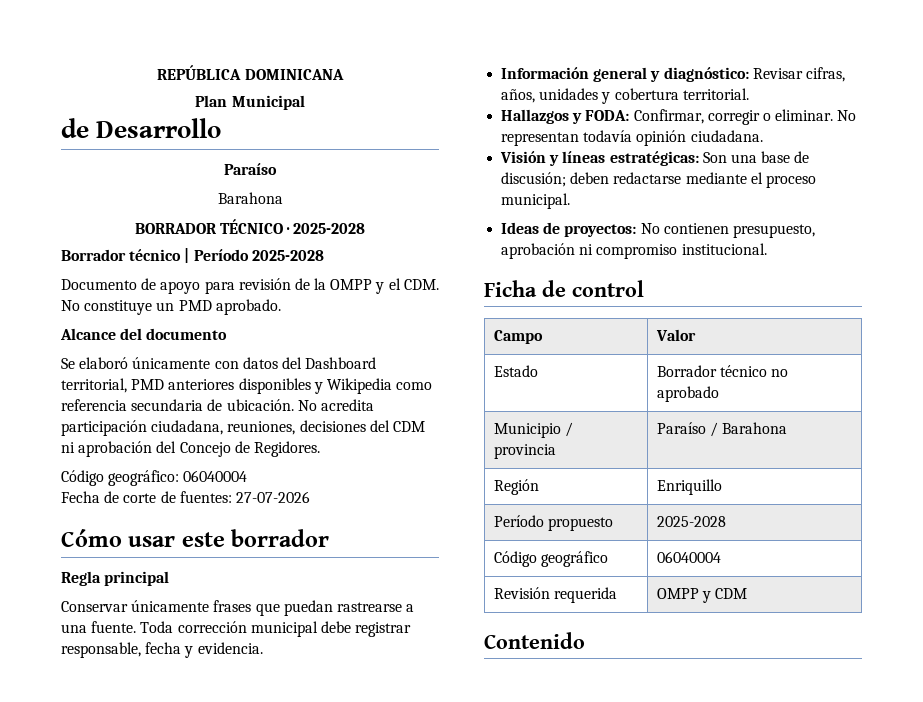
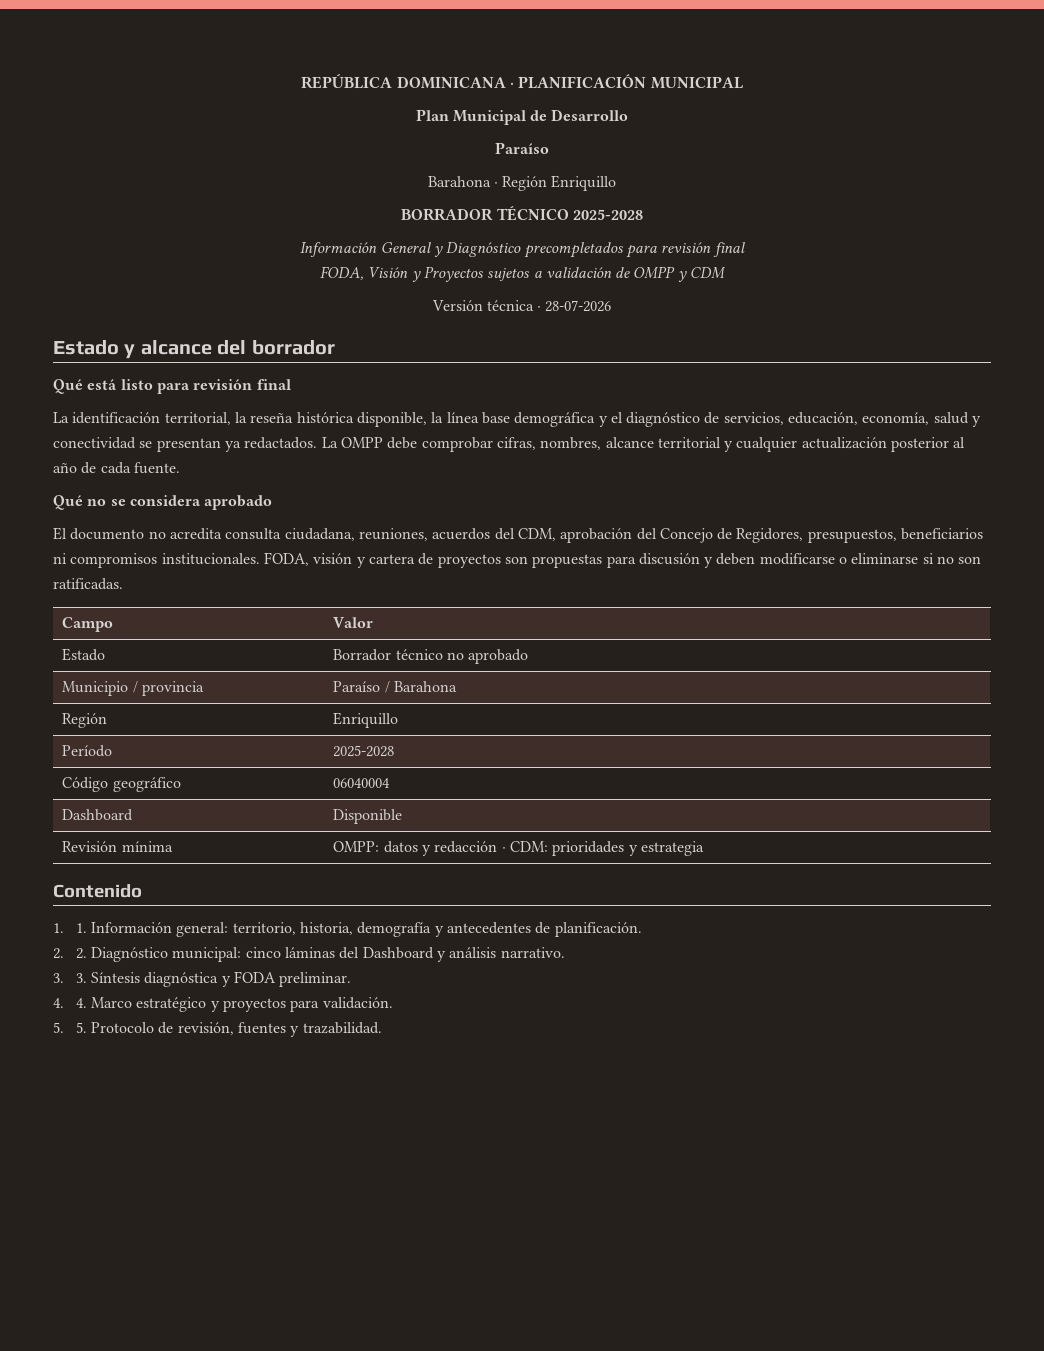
(344, 74) none -> [510,74,743,89] · PLANIFICACIÓN MUNICIPAL
(305, 102) // -> (526, 117) none
(283, 198) none -> [493,175,617,191] · Región Enriquillo
[287,223,366,234] [61,248,324,263] [61,278,439,294] [61,299,281,315] [60,328,228,340] [61,357,377,369] [61,378,433,394] [61,399,374,411] [61,420,425,436] [61,441,320,457] [61,470,248,486] [61,491,310,503] [61,529,330,547] [61,571,170,586] [61,600,415,616] [61,621,412,637] [61,642,263,658] [501,67,845,82] [501,88,749,104] [501,109,857,125] [501,130,763,146] [500,151,810,166] [501,172,816,188] [501,193,571,209] [501,222,815,238] [501,243,767,259] [484,280,644,297] · 2025-2028 // Borrador técnico | Período 2025-2028 // Documento de apoyo para revisión de la OMPP y el CDM. No constituye un PMD aprobado. // Alcance del documento // Se elaboró únicamente con datos del Dashboard territorial, PMD anteriores disponibles y Wikipedia como referencia secundaria de ubicación. No acredita participación ciudadana, reuniones, decisiones del CDM ni aprobación del Concejo de Regidores. // Código geográfico: 06040004 // Fecha de corte de fuentes: 27-07-2026 // Cómo usar este borrador // Regla principal // Conservar únicamente frases que puedan rastrearse a una fuente. Toda corrección municipal debe registrar responsable, fecha y evidencia. // Información general y diagnóstico: Revisar cifras, años, unidades y cobertura territorial. // Hallazgos y FODA: Confirmar, corregir o eliminar. No representan todavía opinión ciudadana. // Visión y líneas estratégicas: Son una base de discusión; deben redactarse mediante el proceso municipal. // Ideas de proyectos: No contienen presupuesto, aprobación ni compromiso institucional. // Ficha de control -> [572,209,643,220] [300,242,745,258] [319,266,726,282] [431,300,612,312] [53,340,335,359] [53,379,291,394] [53,412,982,427] [53,437,966,452] [53,462,180,474] [53,495,273,510] [53,527,984,543] [53,552,982,568] [53,578,123,590] 2025-2028 // Información General y Diagnóstico precompletados para revisión final // FODA, Visión y Proyectos sujetos a validación de OMPP y CDM // Versión técnica · 28-07-2026 // Estado y alcance del borrador // Qué está listo para revisión final // La identificación territorial, la reseña histórica disponible, la línea base demográfica y el diagnóstico de servicios, educación, economía, salud y conectividad se presentan ya redactados. La OMPP debe comprobar cifras, nombres, alcance territorial y cualquier actualización posterior al año de cada fuente. // Qué no se considera aprobado // El documento no acredita consulta ciudadana, reuniones, acuerdos del CDM, aprobación del Concejo de Regidores, presupuestos, beneficiarios ni compromisos institucionales. FODA, visión y cartera de proyectos son propuestas para discusión y deben modificarse o eliminarse si no son ratificadas.
[547,517,613,531] propuesto -> (113, 751) none
(721, 557) none -> [62,809,134,821] [333,809,403,824] // Dashboard | Disponible
[553,587,617,603] [656,588,747,603] [484,632,585,649] requerida | OMPP y CDM // Contenido -> [121,841,173,852] [333,841,704,856] [53,884,142,898] [53,922,642,937] [53,947,565,962] [53,971,352,987] [53,997,393,1012] [53,1022,382,1037] mínima | OMPP: datos y redacción · CDM: prioridades y estrategia // Contenido // 1. 1. Información general: territorio, historia, demografía y antecedentes de planificación. // 2. 2. Diagnóstico municipal: cinco láminas del Dashboard y análisis narrativo. // 3. 3. Síntesis diagnóstica y FODA preliminar. // 4. 4. Marco estratégico y proyectos para validación. // 5. 5. Protocolo de revisión, fuentes y trazabilidad.

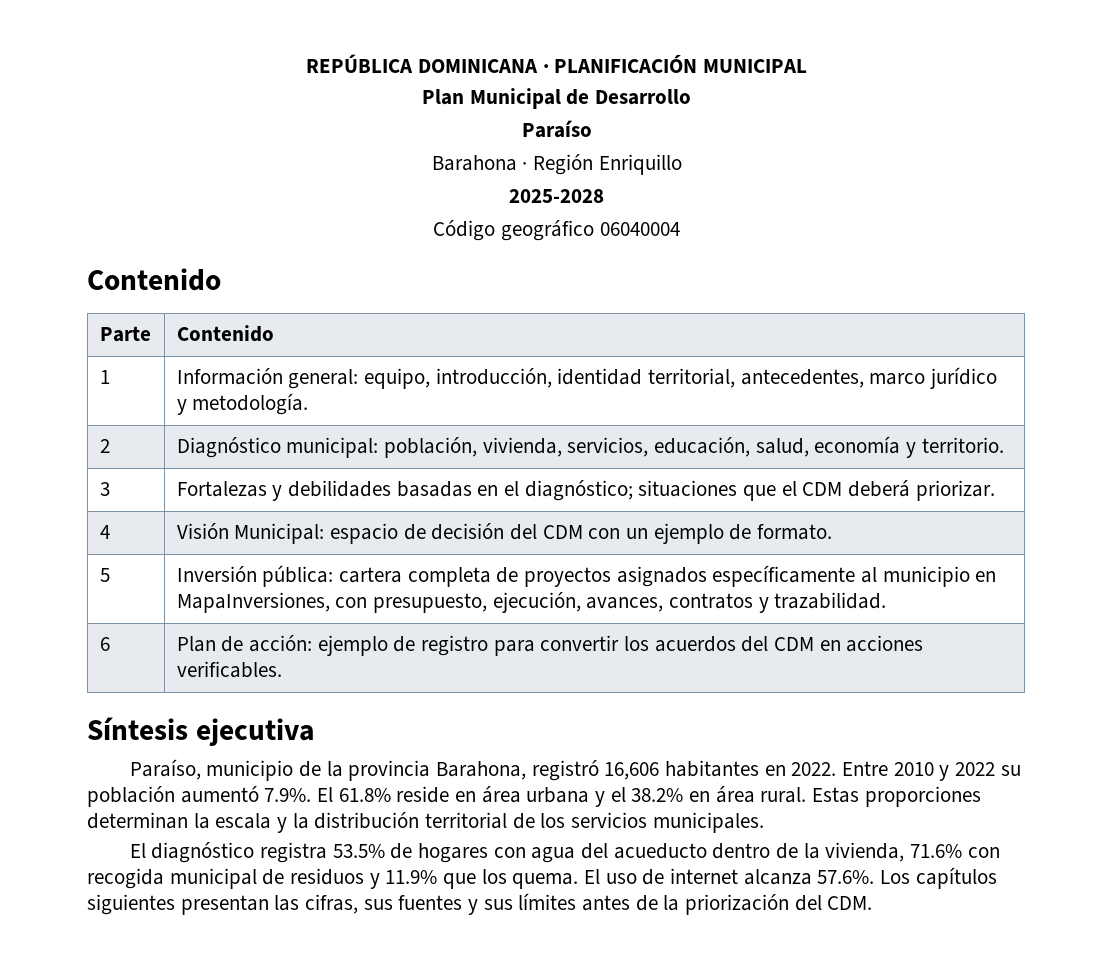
[401,206,643,221] [300,242,745,258] [319,266,726,282] [431,300,612,312] [53,340,335,359] [53,379,291,394] [53,412,982,427] [53,437,966,452] [53,462,180,474] [53,495,273,510] [53,527,984,543] [53,552,982,568] [53,578,123,590] [62,617,114,632] [333,617,374,628] [62,648,106,661] [333,649,529,664] [62,681,204,696] [333,681,457,693] [62,713,108,728] [333,712,399,728] [62,745,113,757] [333,745,395,757] [62,777,181,792] [333,778,391,788] [62,809,134,821] [333,809,403,824] [62,841,173,852] [333,841,704,856] [53,884,142,898] [53,922,642,937] [53,947,565,962] [53,971,352,987] [53,997,393,1012] [53,1022,382,1037] BORRADOR TÉCNICO 2025-2028 // Información General y Diagnóstico precompletados para revisión final // FODA, Visión y Proyectos sujetos a validación de OMPP y CDM // Versión técnica · 28-07-2026 // Estado y alcance del borrador // Qué está listo para revisión final // La identificación territorial, la reseña histórica disponible, la línea base demográfica y el diagnóstico de servicios, educación, economía, salud y conectividad se presentan ya redactados. La OMPP debe comprobar cifras, nombres, alcance territorial y cualquier actualización posterior al año de cada fuente. // Qué no se considera aprobado // El documento no acredita consulta ciudadana, reuniones, acuerdos del CDM, aprobación del Concejo de Regidores, presupuestos, beneficiarios ni compromisos institucionales. FODA, visión y cartera de proyectos son propuestas para discusión y deben modificarse o eliminarse si no son ratificadas. // Campo | Valor // Estado | Borrador técnico no aprobado // Municipio / provincia | Paraíso / Barahona // Región | Enriquillo // Período | 2025-2028 // Código geográfico | 06040004 // Dashboard | Disponible // Revisión mínima | OMPP: datos y redacción · CDM: prioridades y estrategia // Contenido // 1. 1. Información general: territorio, historia, demografía y antecedentes de planificación. // 2. 2. Diagnóstico municipal: cinco láminas del Dashboard y análisis narrativo. // 3. 3. Síntesis diagnóstica y FODA preliminar. // 4. 4. Marco estratégico y proyectos para validación. // 5. 5. Protocolo de revisión, fuentes y trazabilidad. -> [509,189,604,203] [433,220,680,241] [87,268,221,291] [99,326,151,342] [176,325,274,342] [99,370,110,384] [176,367,998,389] [176,393,309,415] [99,439,110,453] [176,436,1004,458] [99,482,110,496] [176,480,995,501] [99,525,110,539] [176,523,833,544] [99,568,110,582] [176,565,997,587] [176,592,887,613] [99,637,110,651] [176,635,924,656] [176,661,282,678] [87,717,315,746] [129,759,1021,781] [87,786,981,807] [87,812,764,833] [129,842,1000,863] [87,867,997,889] [87,893,873,915] 2025-2028 // Código geográfico 06040004 // Contenido // Parte | Contenido // 1 | Información general: equipo, introducción, identidad territorial, antecedentes, marco jurídico y metodología. // 2 | Diagnóstico municipal: población, vivienda, servicios, educación, salud, economía y territorio. // 3 | Fortalezas y debilidades basadas en el diagnóstico; situaciones que el CDM deberá priorizar. // 4 | Visión Municipal: espacio de decisión del CDM con un ejemplo de formato. // 5 | Inversión pública: cartera completa de proyectos asignados específicamente al municipio en MapaInversiones, con presupuesto, ejecución, avances, contratos y trazabilidad. // 6 | Plan de acción: ejemplo de registro para convertir los acuerdos del CDM en acciones verificables. // Síntesis ejecutiva // Paraíso, municipio de la provincia Barahona, registró 16,606 habitantes en 2022. Entre 2010 y 2022 su población aumentó 7.9%. El 61.8% reside en área urbana y el 38.2% en área rural. Estas proporciones determinan la escala y la distribución territorial de los servicios municipales. // El diagnóstico registra 53.5% de hogares con agua del acueducto dentro de la vivienda, 71.6% con recogida municipal de residuos y 11.9% que los quema. El uso de internet alcanza 57.6%. Los capítulos siguientes presentan las cifras, sus fuentes y sus límites antes de la priorización del CDM.

